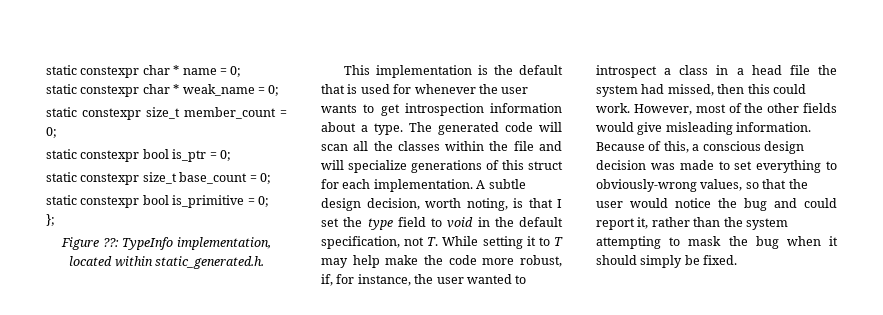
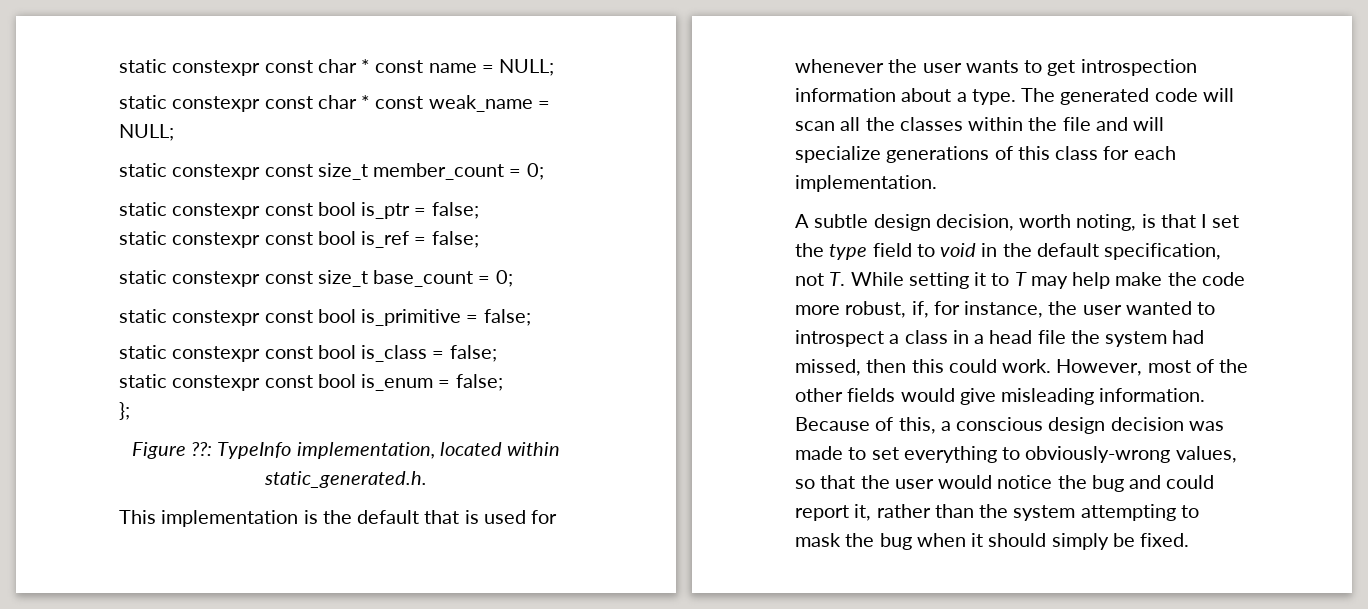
[46,65,180,78] static constexpr char * -> [119,59,424,76] static constexpr const char * const
[230,66,242,77] [46,84,180,97] 0; // static constexpr char * -> [499,59,555,76] [119,95,424,112] NULL; // static constexpr const char * const
[268,85,280,96] [46,107,141,120] 0; // static constexpr -> [119,124,174,141] [119,163,313,180] NULL; // static constexpr const
(140, 156) none -> [264,203,313,216] const
[219,150,231,161] [46,172,140,185] 0; // static constexpr -> [431,202,479,219] [119,231,479,248] [119,270,313,287] false; // static constexpr const bool is_ref = false; // static constexpr const
(140, 202) none -> [264,310,313,323] const
[257,196,269,207] 0; -> [483,309,531,326] [119,345,497,362] [119,374,503,391] false; // static constexpr const bool is_class = false; // static constexpr const bool is_enum = false;
[528,161,563,170] struct -> [1055,146,1099,160] class
(473, 185) none -> (937, 183) //

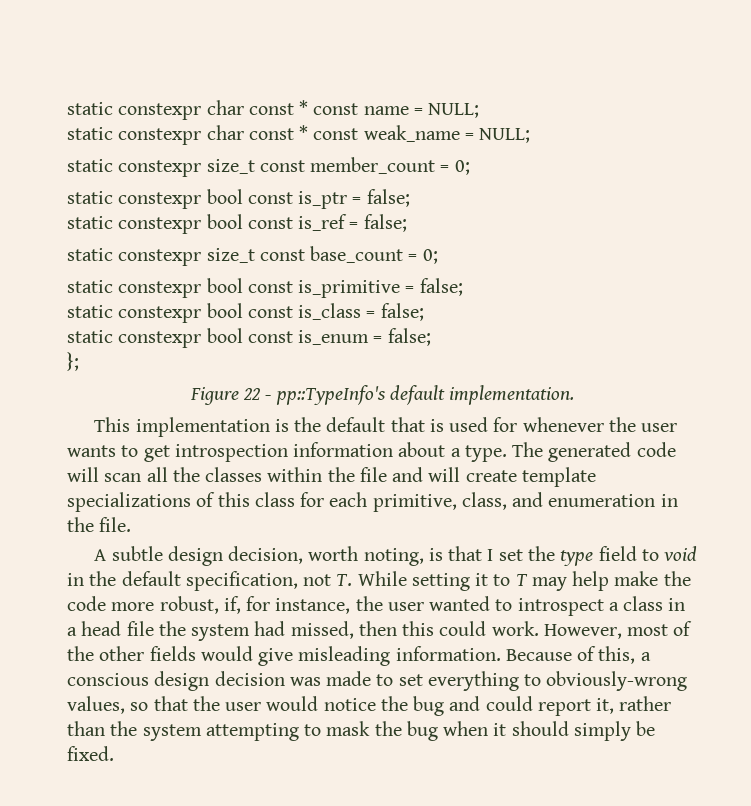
[119,59,357,76] static constexpr const char -> [67,100,294,120] static constexpr char const
[264,95,357,109] const char -> [206,125,294,140] char const
[264,163,368,180] const size_t -> [206,159,305,174] size_t const
[264,202,356,216] const bool -> [206,189,293,204] bool const
[264,231,356,245] const bool -> [206,214,293,229] bool const
[264,270,368,287] const size_t -> [206,248,305,263] size_t const
[264,309,356,323] const bool -> [206,278,293,293] bool const
[264,345,356,359] const bool -> [206,303,293,318] bool const
[264,374,356,388] const bool -> [206,328,293,343] bool const
[191,442,561,459] [264,471,427,488] ??: TypeInfo implementation, located within static_generated.h. -> [243,385,575,405] 22 - pp::TypeInfo's default implementation.
[795,146,990,163] specialize generations -> [465,467,596,487] [67,492,191,512] create template specializations
[795,175,937,192] implementation. -> [372,492,678,512] [67,517,132,532] primitive, class, and enumeration in the file.

